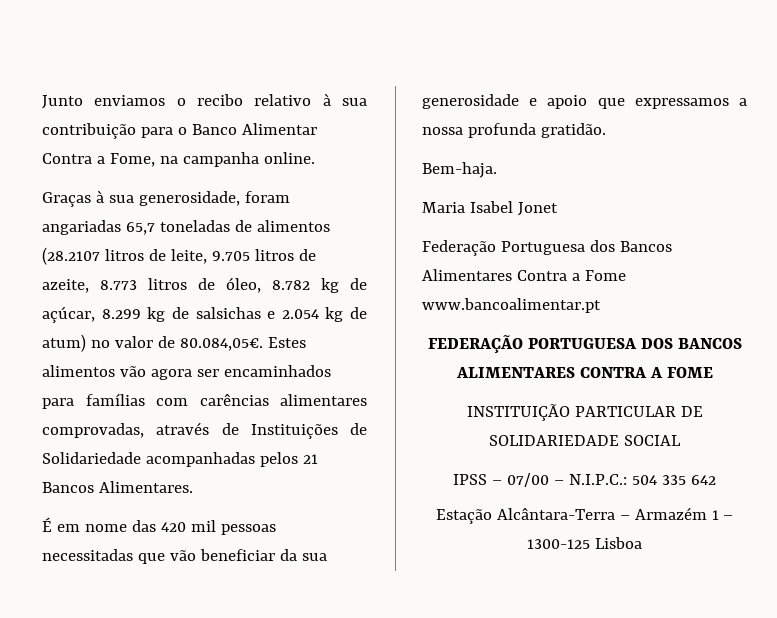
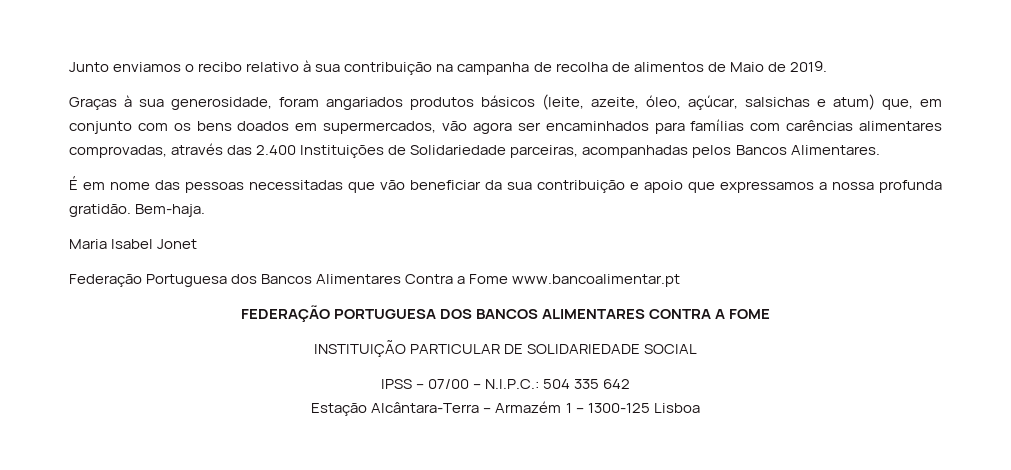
[140,123,317,138] [42,152,315,167] para o Banco Alimentar Contra a Fome, na campanha online. -> [436,61,827,75] na campanha de recolha de alimentos de Maio de 2019.
[42,220,330,235] [42,247,316,265] [42,277,367,293] [42,306,367,323] [42,334,306,352] [42,365,115,377] angariadas 65,7 toneladas de alimentos (28.2107 litros de leite, 9.705 litros de azeite, 8.773 litros de óleo, 8.782 kg de açúcar, 8.299 kg de salsichas e 2.054 kg de atum) no valor de 80.084,05€. Estes alimentos -> [326,94,942,110] [69,121,437,134] angariados produtos básicos (leite, azeite, óleo, açúcar, salsichas e atum) que, em conjunto com os bens doados em supermercados,
[221,423,239,435] de -> [227,145,297,155] das 2.400
(141, 458) none -> [510,145,579,158] parceiras,
[302,454,318,464] 21 -> (732, 151) none
[160,520,216,532] 420 mil -> (180, 185) none
[422,94,519,109] generosidade -> [537,180,625,193] contribuição
(606, 130) // -> (131, 210) none

